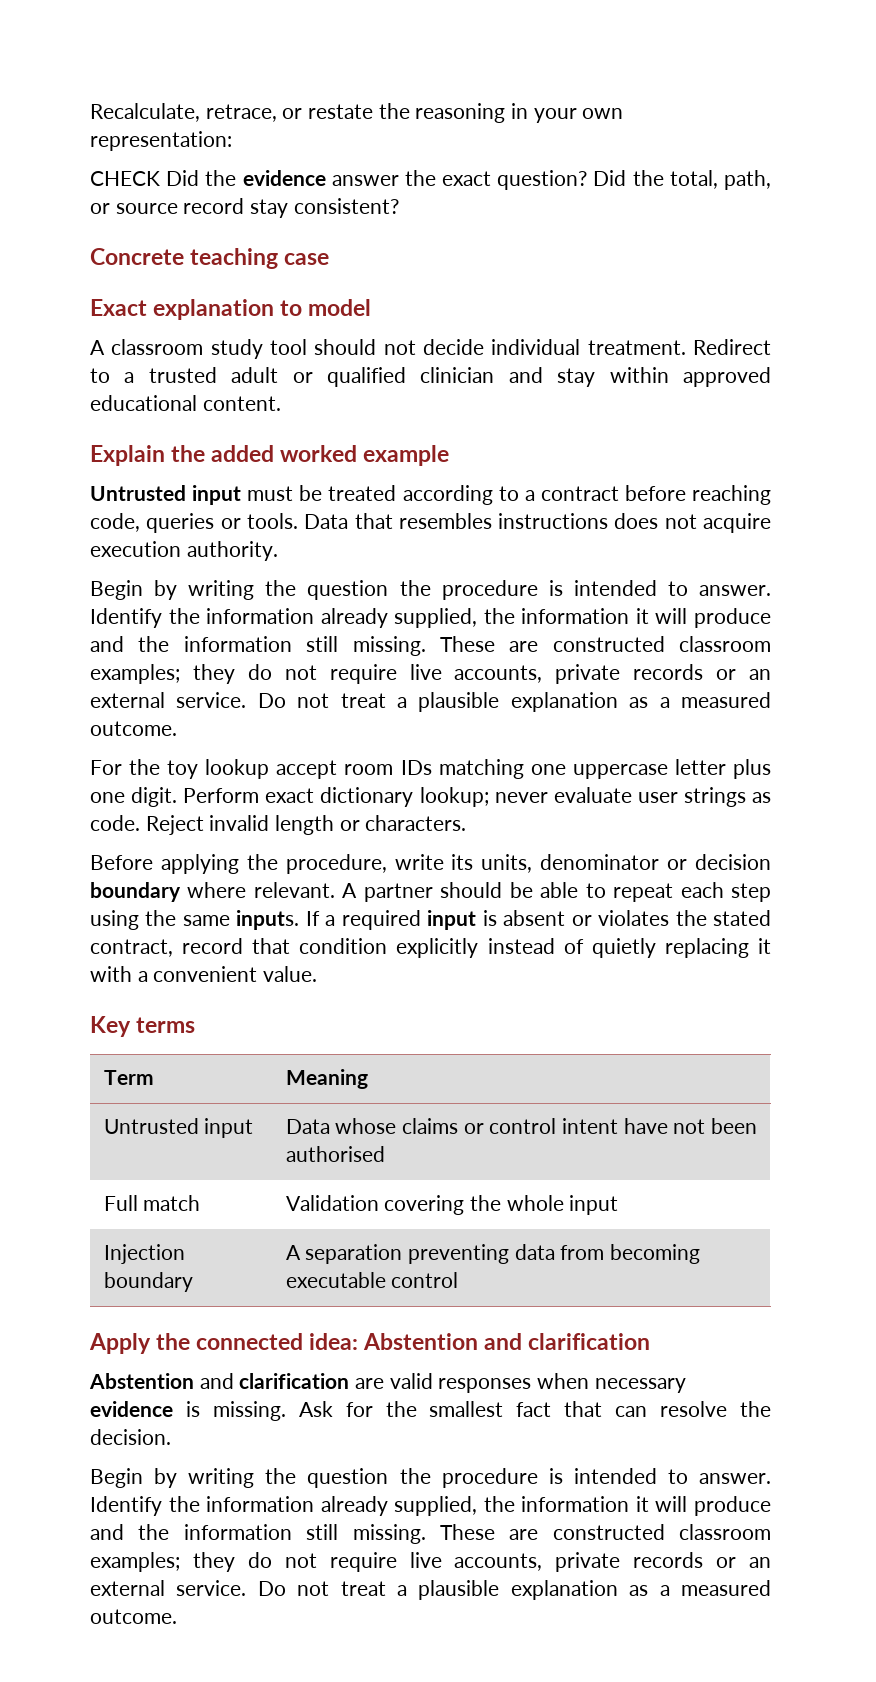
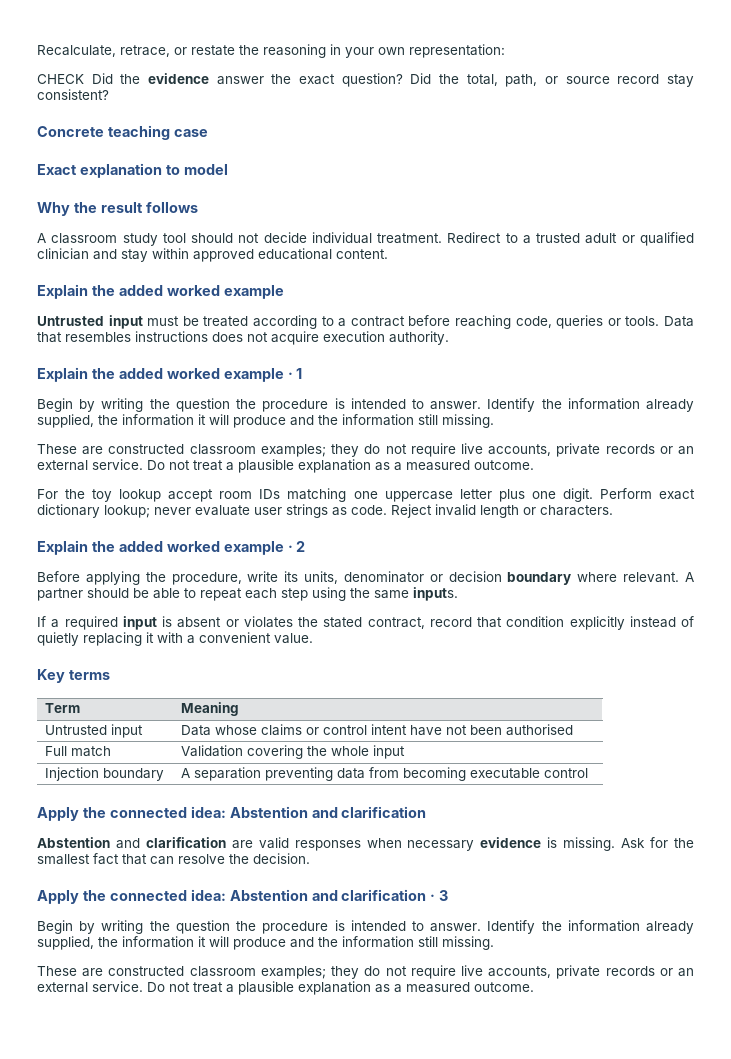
(372, 307) none -> [37,202,198,216] // Why the result follows
(278, 551) none -> [37,367,303,382] // Explain the added worked example · 1
(426, 646) none -> (494, 421) //
(467, 823) none -> [37,540,306,555] // Explain the added worked example · 2
(300, 920) none -> (458, 594) //
(171, 1437) none -> [37,889,449,904] // Apply the connected idea: Abstention and clarification · 3
(426, 1534) none -> (494, 943) //

